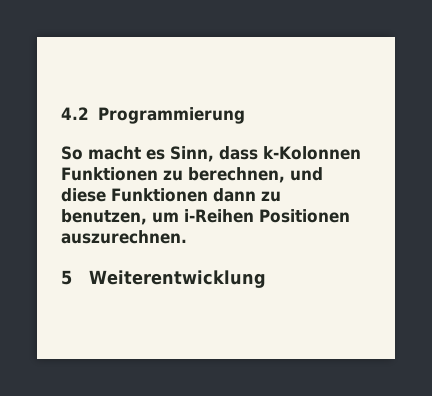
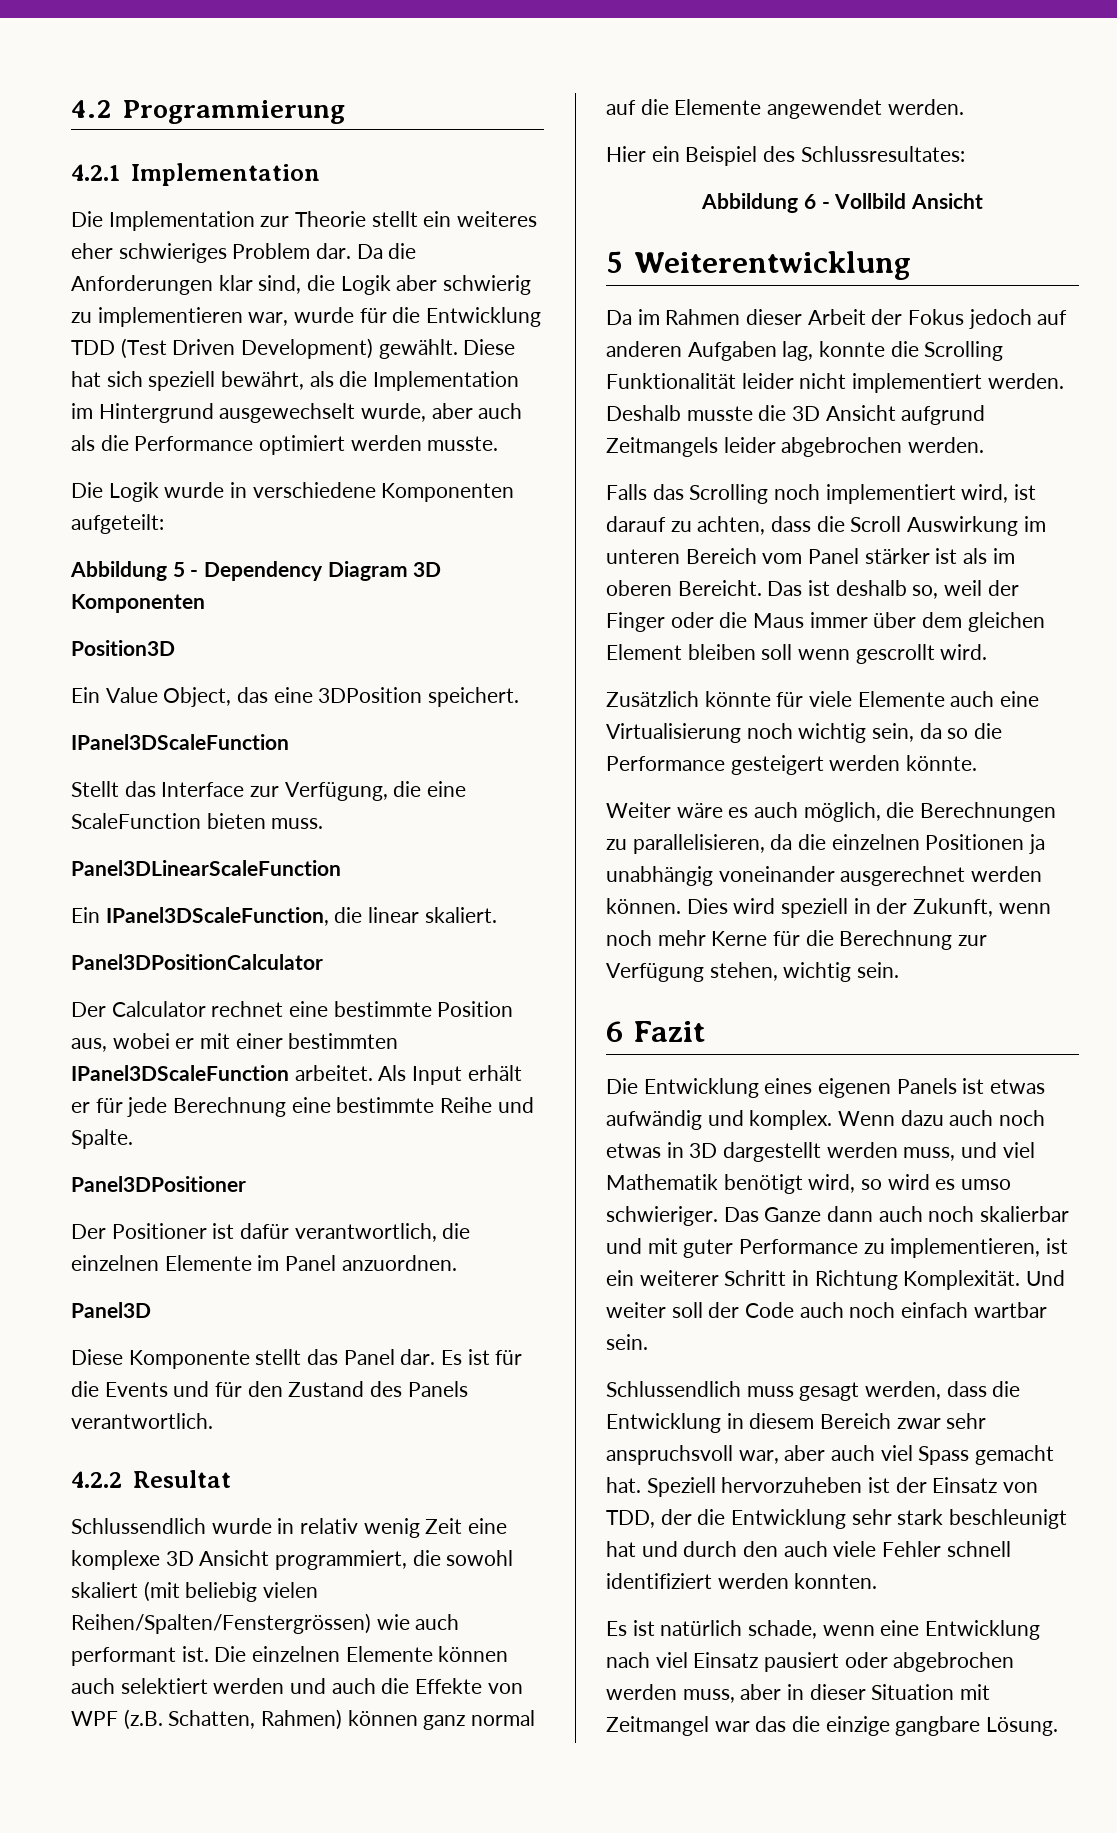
[61,146,361,162] [61,167,323,183] [61,188,281,202] [61,209,350,225] [61,230,187,244] [61,270,266,288] So macht es Sinn, dass k-Kolonnen Funktionen zu berechnen, und diese Funktionen dann zu benutzen, um i-Reihen Positionen auszurechnen. // 5 Weiterentwicklung -> [71,163,320,186] [71,211,538,231] [71,243,417,263] [71,275,532,295] [71,307,542,327] [71,338,516,359] [71,371,520,391] [71,403,523,423] [71,435,499,455] [71,482,515,502] [71,514,164,534] [70,561,442,581] [71,594,205,613] [71,640,175,656] [71,687,520,707] [71,734,289,750] [71,781,467,801] [71,813,324,829] [71,860,341,876] [71,907,497,926] [71,954,323,970] [71,1001,514,1017] [71,1033,399,1052] [71,1065,522,1085] [71,1097,534,1117] [71,1129,133,1149] [71,1176,246,1192] [71,1223,471,1242] [71,1255,457,1271] [71,1302,151,1318] [71,1349,523,1369] [71,1381,468,1397] [71,1413,213,1429] [71,1470,231,1488] [71,1518,508,1538] [71,1550,514,1570] [71,1581,319,1602] [71,1613,460,1634] [71,1646,509,1666] [71,1678,523,1694] [71,1709,536,1730] [606,99,964,119] [606,146,965,166] [701,193,983,213] [606,251,912,280] [606,309,1068,329] [606,341,1004,361] [606,373,1064,393] [606,405,986,425] [606,437,985,457] [606,484,1037,504] [606,516,1046,536] [606,548,1015,564] [606,580,1019,599] [606,612,1045,632] [606,644,988,664] [606,691,1040,707] [606,723,1003,743] [606,755,978,775] [606,802,1057,822] [606,834,1046,854] [606,866,1043,886] [606,898,1051,918] [606,930,988,950] [606,962,900,982] [606,1021,706,1042] [606,1078,1046,1098] [606,1110,1046,1130] [606,1142,1035,1162] [606,1174,1012,1194] [606,1206,1070,1226] [606,1238,1069,1258] [606,1270,1066,1290] [606,1302,1047,1318] [606,1334,648,1350] [606,1381,1021,1401] [606,1413,987,1433] [606,1445,1055,1465] [606,1477,1039,1497] [606,1509,1068,1529] [606,1541,1011,1557] [606,1573,878,1589] [606,1620,1041,1640] [606,1652,1015,1672] [606,1684,991,1703] [606,1716,1059,1736] 4.2.1 Implementation // Die Implementation zur Theorie stellt ein weiteres eher schwieriges Problem dar. Da die Anforderungen klar sind, die Logik aber schwierig zu implementieren war, wurde für die Entwicklung TDD (Test Driven Development) gewählt. Diese hat sich speziell bewährt, als die Implementation im Hintergrund ausgewechselt wurde, aber auch als die Performance optimiert werden musste. // Die Logik wurde in verschiedene Komponenten aufgeteilt: // Abbildung 5 - Dependency Diagram 3D Komponenten // Position3D // Ein Value Object, das eine 3DPosition speichert. // IPanel3DScaleFunction // Stellt das Interface zur Verfügung, die eine ScaleFunction bieten muss. // Panel3DLinearScaleFunction // Ein IPanel3DScaleFunction, die linear skaliert. // Panel3DPositionCalculator // Der Calculator rechnet eine bestimmte Position aus, wobei er mit einer bestimmten IPanel3DScaleFunction arbeitet. Als Input erhält er für jede Berechnung eine bestimmte Reihe und Spalte. // Panel3DPositioner // Der Positioner ist dafür verantwortlich, die einzelnen Elemente im Panel anzuordnen. // Panel3D // Diese Komponente stellt das Panel dar. Es ist für die Events und für den Zustand des Panels verantwortlich. // 4.2.2 Resultat // Schlussendlich wurde in relativ wenig Zeit eine komplexe 3D Ansicht programmiert, die sowohl skaliert (mit beliebig vielen Reihen/Spalten/Fenstergrössen) wie auch performant ist. Die einzelnen Elemente können auch selektiert werden und auch die Effekte von WPF (z.B. Schatten, Rahmen) können ganz normal auf die Elemente angewendet werden. // Hier ein Beispiel des Schlussresultates: // Abbildung 6 - Vollbild Ansicht // 5 Weiterentwicklung // Da im Rahmen dieser Arbeit der Fokus jedoch auf anderen Aufgaben lag, konnte die Scrolling Funktionalität leider nicht implementiert werden. Deshalb musste die 3D Ansicht aufgrund Zeitmangels leider abgebrochen werden. // Falls das Scrolling noch implementiert wird, ist darauf zu achten, dass die Scroll Auswirkung im unteren Bereich vom Panel stärker ist als im oberen Bereicht. Das ist deshalb so, weil der Finger oder die Maus immer über dem gleichen Element bleiben soll wenn gescrollt wird. // Zusätzlich könnte für viele Elemente auch eine Virtualisierung noch wichtig sein, da so die Performance gesteigert werden könnte. // Weiter wäre es auch möglich, die Berechnungen zu parallelisieren, da die einzelnen Positionen ja unabhängig voneinander ausgerechnet werden können. Dies wird speziell in der Zukunft, wenn noch mehr Kerne für die Berechnung zur Verfügung stehen, wichtig sein. // 6 Fazit // Die Entwicklung eines eigenen Panels ist etwas aufwändig und komplex. Wenn dazu auch noch etwas in 3D dargestellt werden muss, und viel Mathematik benötigt wird, so wird es umso schwieriger. Das Ganze dann auch noch skalierbar und mit guter Performance zu implementieren, ist ein weiterer Schritt in Richtung Komplexität. Und weiter soll der Code auch noch einfach wartbar sein. // Schlussendlich muss gesagt werden, dass die Entwicklung in diesem Bereich zwar sehr anspruchsvoll war, aber auch viel Spass gemacht hat. Speziell hervorzuheben ist der Einsatz von TDD, der die Entwicklung sehr stark beschleunigt hat und durch den auch viele Fehler schnell identifiziert werden konnten. // Es ist natürlich schade, wenn eine Entwicklung nach viel Einsatz pausiert oder abgebrochen werden muss, aber in dieser Situation mit Zeitmangel war das die einzige gangbare Lösung.

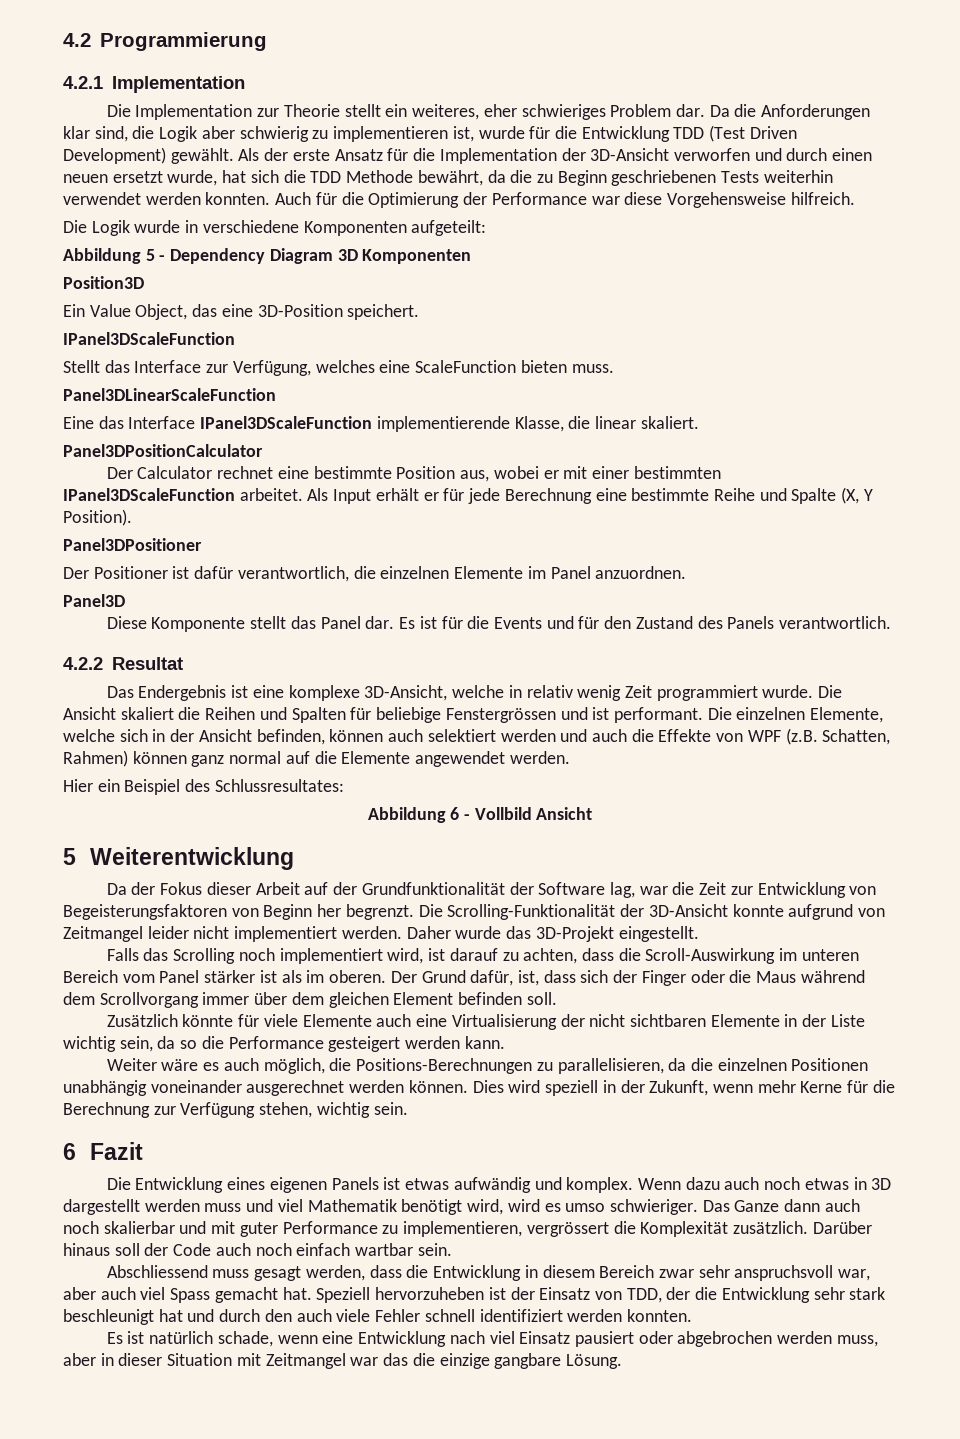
[457,211,538,227] weiteres -> [412,104,480,120] weiteres,
[248,312,289,326] war, -> [452,126,474,142] ist,
[463,339,516,355] [71,371,520,391] [71,403,523,423] [71,435,499,455] Diese hat sich speziell bewährt, als die Implementation im Hintergrund ausgewechselt wurde, aber auch als die Performance optimiert werden musste. -> [238,148,873,164] [63,170,833,186] [63,192,855,208] Als der erste Ansatz für die Implementation der 3D-Ansicht verworfen und durch einen neuen ersetzt wurde, hat sich die TDD Methode bewährt, da die zu Beginn geschriebenen Tests weiterhin verwendet werden konnten. Auch für die Optimierung der Performance war diese Vorgehensweise hilfreich.
[318,687,423,703] 3DPosition -> [257,304,343,317] 3D-Position
[393,781,422,797] die -> [315,360,375,373] welches
[71,907,329,926] Ein IPanel3DScaleFunction, -> [63,416,564,432] Eine das Interface IPanel3DScaleFunction implementierende Klasse,
[71,1129,133,1149] Spalte. -> [791,487,873,504] [63,509,132,526] Spalte (X, Y Position).
[71,1518,508,1538] [71,1550,514,1570] [71,1581,319,1602] [71,1613,460,1634] [71,1646,433,1666] Schlussendlich wurde in relativ wenig Zeit eine komplexe 3D Ansicht programmiert, die sowohl skaliert (mit beliebig vielen Reihen/Spalten/Fenstergrössen) wie auch performant ist. Die einzelnen Elemente -> [106,685,843,701] [63,707,884,723] [63,729,325,745] Das Endergebnis ist eine komplexe 3D-Ansicht, welche in relativ wenig Zeit programmiert wurde. Die Ansicht skaliert die Reihen und Spalten für beliebige Fenstergrössen und ist performant. Die einzelnen Elemente, welche sich in der Ansicht befinden,
[637,309,1068,329] [606,341,1004,361] [606,373,1064,393] [606,405,986,425] [606,437,985,457] im Rahmen dieser Arbeit der Fokus jedoch auf anderen Aufgaben lag, konnte die Scrolling Funktionalität leider nicht implementiert werden. Deshalb musste die 3D Ansicht aufgrund Zeitmangels leider abgebrochen werden. -> [131,882,877,898] [63,904,885,920] [63,926,699,942] der Fokus dieser Arbeit auf der Grundfunktionalität der Software lag, war die Zeit zur Entwicklung von Begeisterungsfaktoren von Beginn her begrenzt. Die Scrolling-Funktionalität der 3D-Ansicht konnte aufgrund von Zeitmangel leider nicht implementiert werden. Daher wurde das 3D-Projekt eingestellt.
[850,516,1019,536] Scroll Auswirkung -> [645,948,776,964] Scroll-Auswirkung
[606,580,983,599] oberen Bereicht. Das ist deshalb so, weil -> [329,970,609,986] oberen. Der Grund dafür, ist, dass sich
(805, 620) none -> [800,970,865,983] [63,992,199,1008] während dem Scrollvorgang
[687,644,988,664] bleiben soll wenn gescrollt wird. -> [458,992,557,1005] befinden soll.
[746,723,793,739] noch -> [560,1014,865,1027] der nicht sichtbaren Elemente in der Liste
[906,755,978,771] könnte. -> [464,1036,505,1049] kann.
[920,802,1057,822] Berechnungen -> [356,1058,533,1074] Positions-Berechnungen
[1029,834,1046,854] ja -> (869, 1064) none
[606,930,652,946] noch -> (753, 1088) none
[903,1147,956,1161] muss, -> [204,1203,242,1212] muss
[861,1179,883,1190] so -> (504, 1207) none
[1046,1238,1069,1254] [606,1270,1066,1290] [606,1302,666,1318] ist ein weiterer Schritt in Richtung Komplexität. Und weiter -> [526,1221,872,1237] [63,1243,110,1256] vergrössert die Komplexität zusätzlich. Darüber hinaus
[606,1381,741,1397] Schlussendlich -> [106,1265,208,1278] Abschliessend

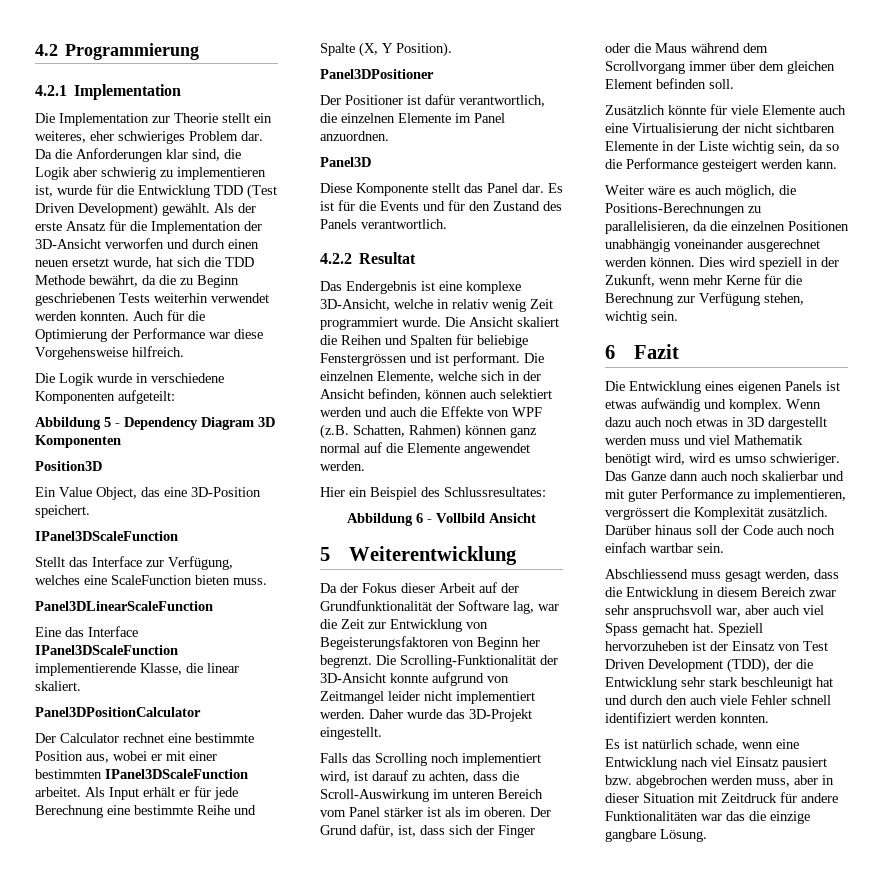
[626,1288,662,1303] TDD, -> [803,641,828,651] [605,658,770,673] Test Driven Development (TDD),
[638,1331,673,1344] oder -> [605,775,632,785] bzw.
[265,1353,346,1369] Zeitmangel -> [721,792,838,803] [605,811,698,821] Zeitdruck für andere Funktionalitäten

